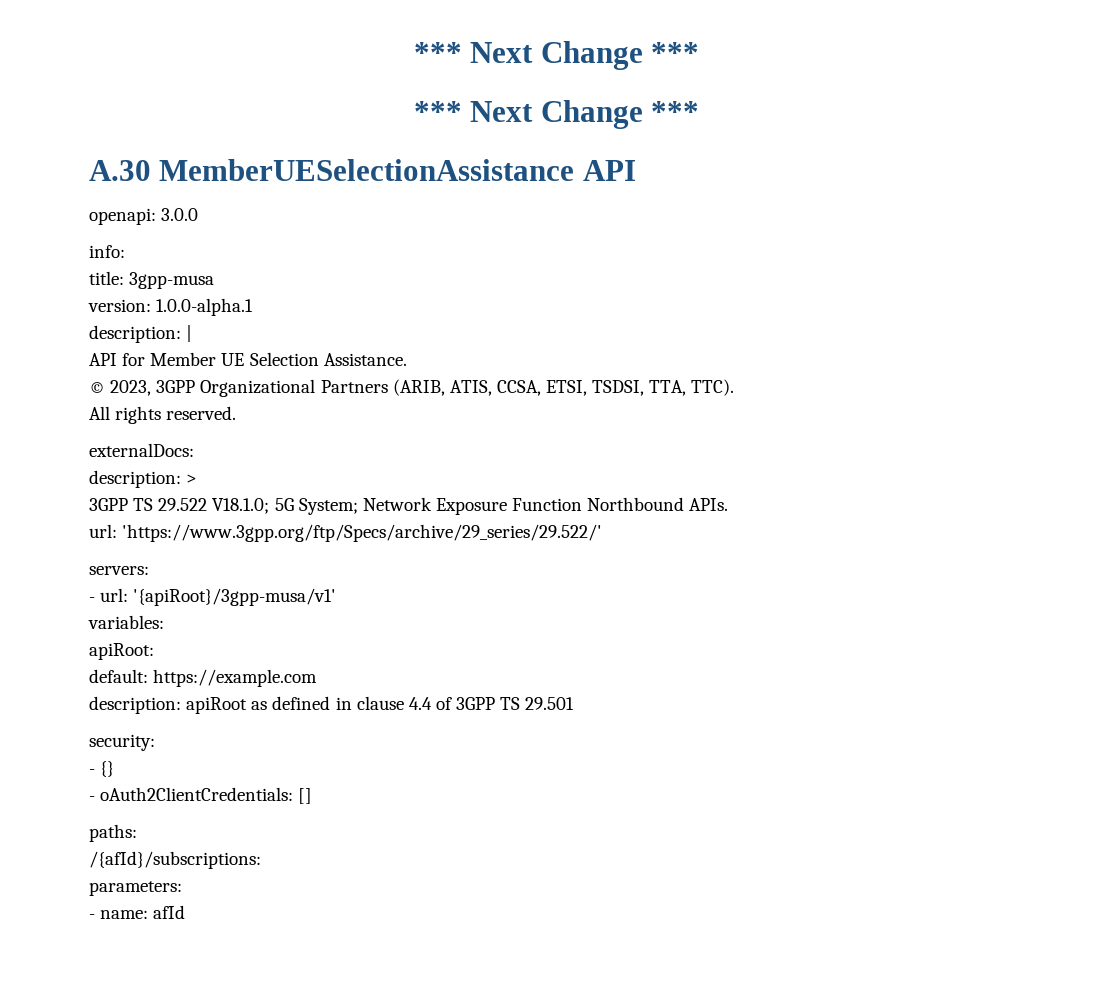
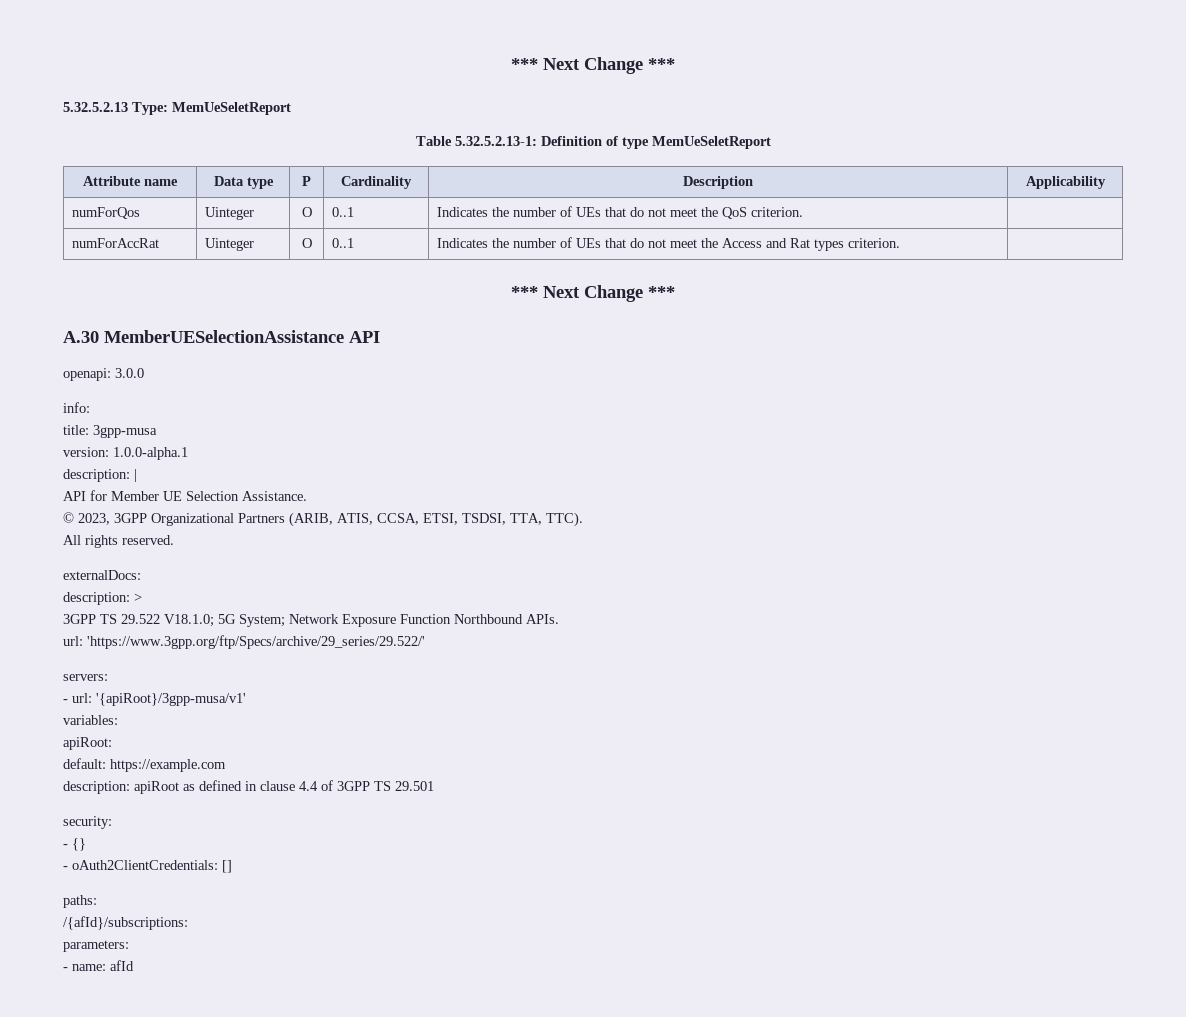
[413,41,700,70] *** Next Change *** -> [511,57,675,74] [63,102,291,115] [415,136,771,149] [83,176,178,186] [213,176,274,189] [302,176,311,186] [341,176,412,189] [683,176,753,189] [1025,176,1106,189] [72,207,141,219] [205,207,255,220] [301,207,312,217] [332,207,355,217] [437,206,804,219] [72,238,160,248] [205,238,255,251] [301,238,312,248] [332,238,355,248] [437,237,901,251] *** Next Change *** // 5.32.5.2.13 Type: MemUeSeletReport // Table 5.32.5.2.13-1: Definition of type MemUeSeletReport // Attribute name | Data type | P | Cardinality | Description | Applicability // numForQos | Uinteger | O | 0..1 | Indicates the number of UEs that do not meet the QoS criterion. | // numForAccRat | Uinteger | O | 0..1 | Indicates the number of UEs that do not meet the Access and Rat types criterion. |

